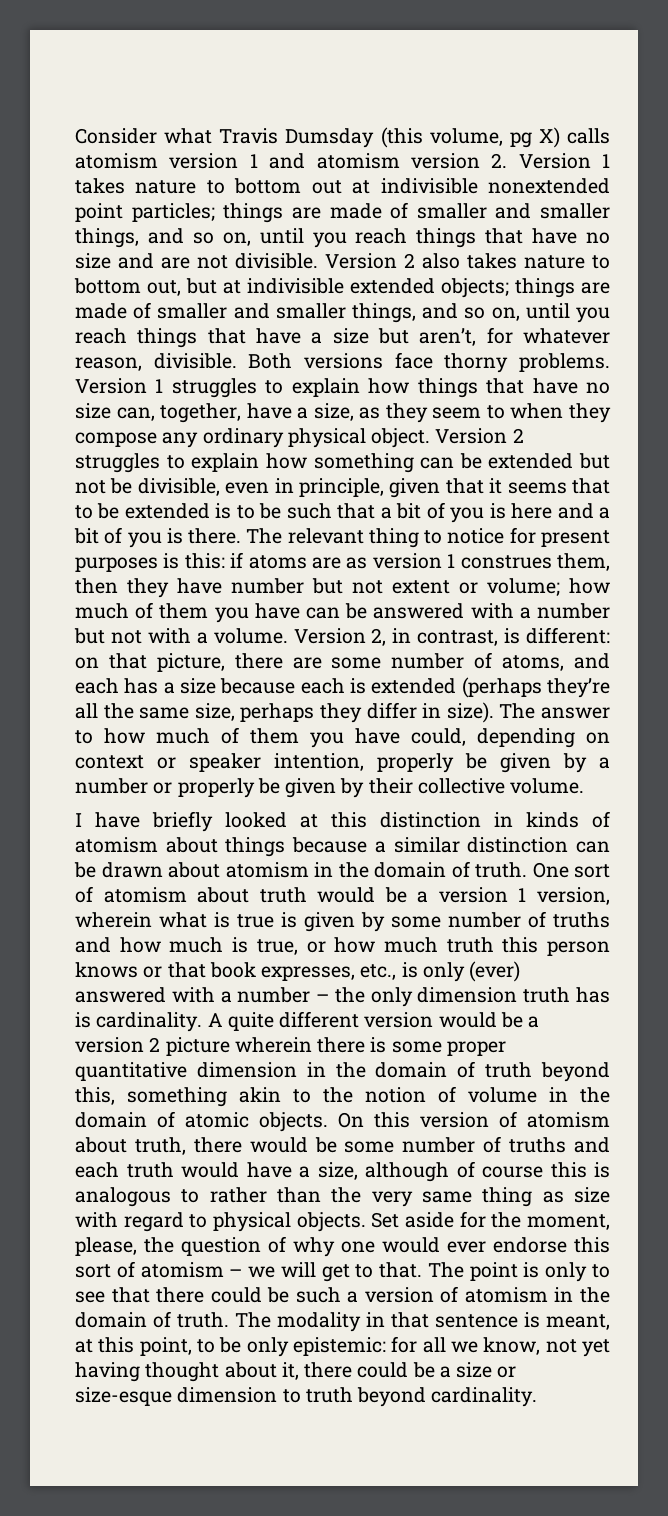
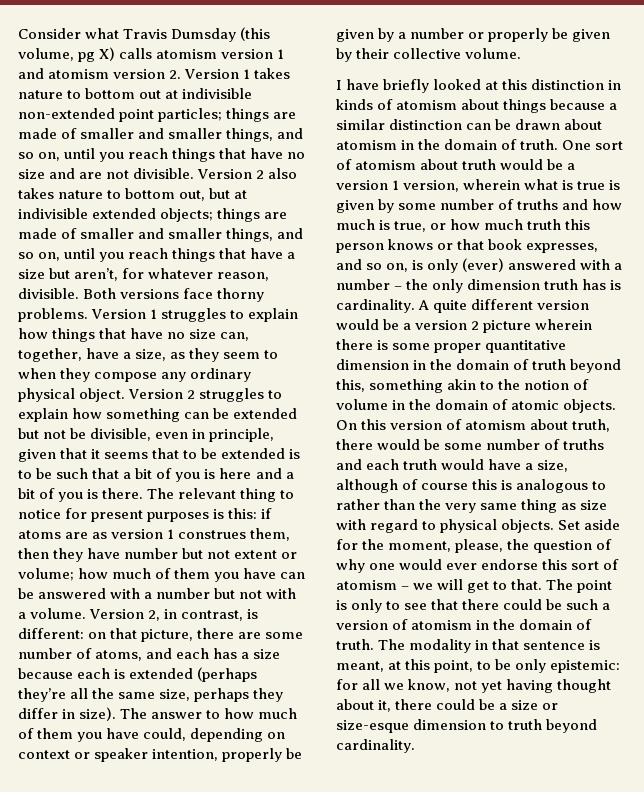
[488,178,610,194] nonextended -> [18,108,115,119] non-extended
[360,964,397,980] etc., -> [336,259,409,272] and so on,

